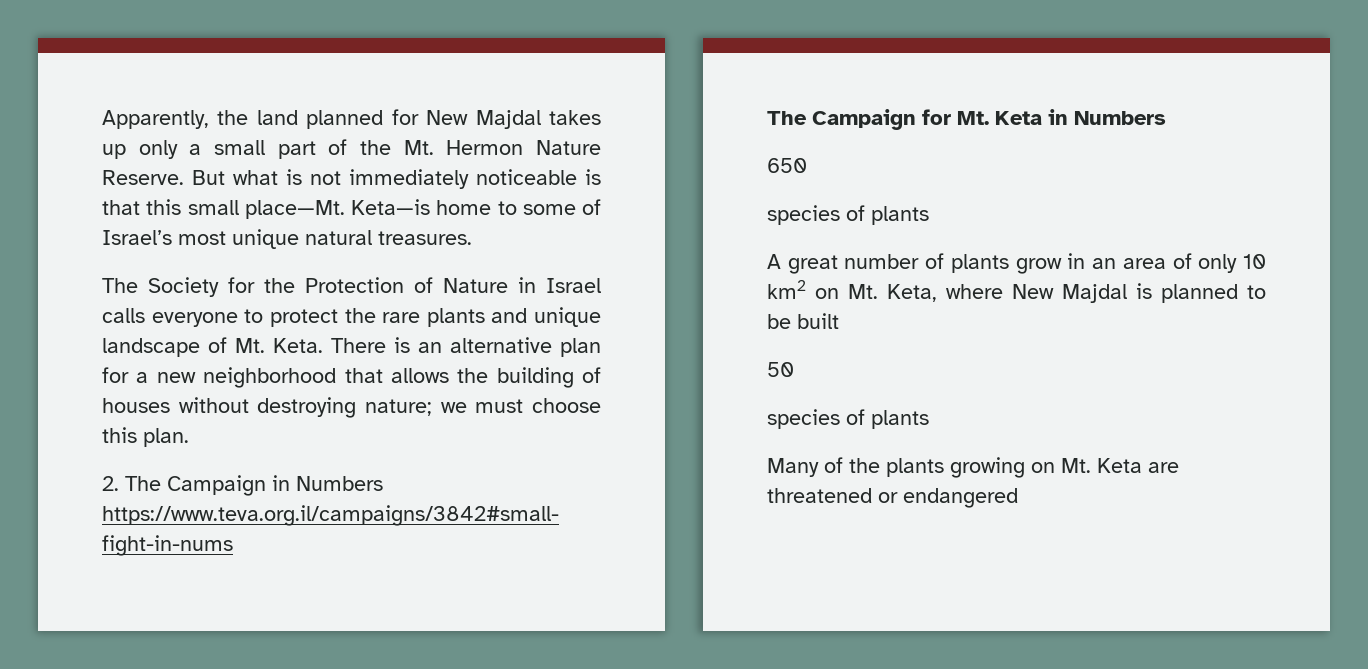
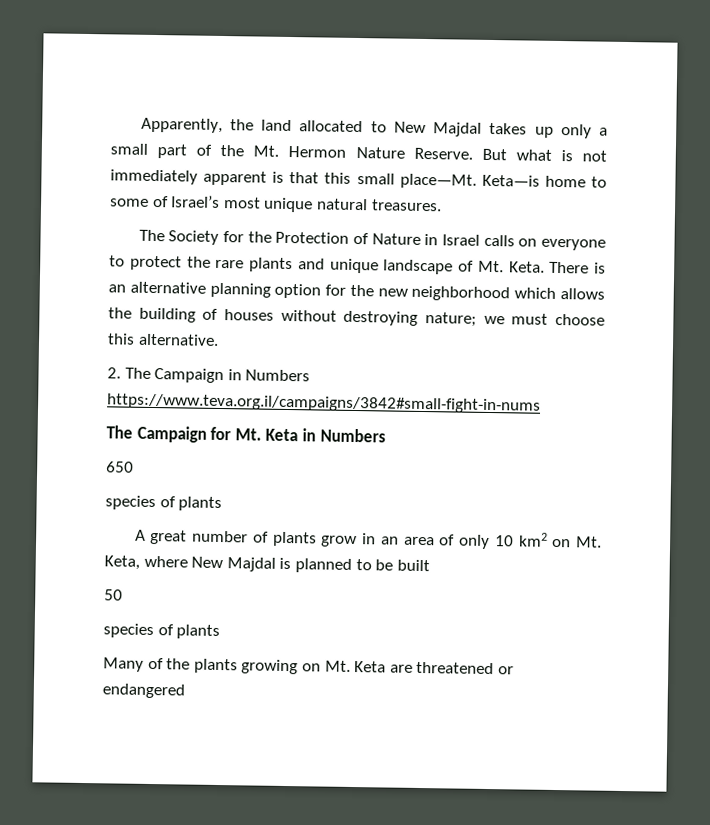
[306,109,419,129] planned for -> [299,120,387,133] allocated to
[476,169,577,185] noticeable -> [203,170,268,186] apparent
(145, 315) none -> [518,238,538,247] on
[560,338,601,357] [102,367,149,383] plan for a -> [209,282,374,299] planning option for the
[344,368,383,383] that -> [514,287,557,299] which
[143,428,189,447] plan. -> [137,333,219,346] alternative.

